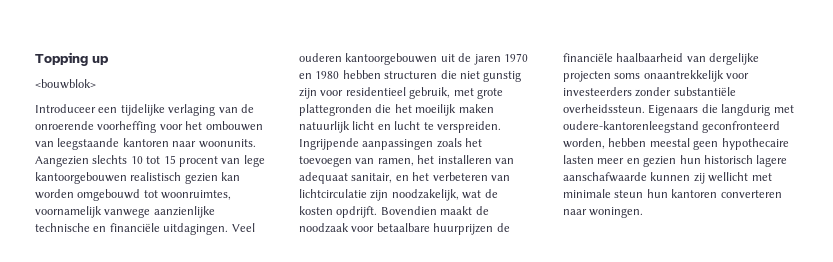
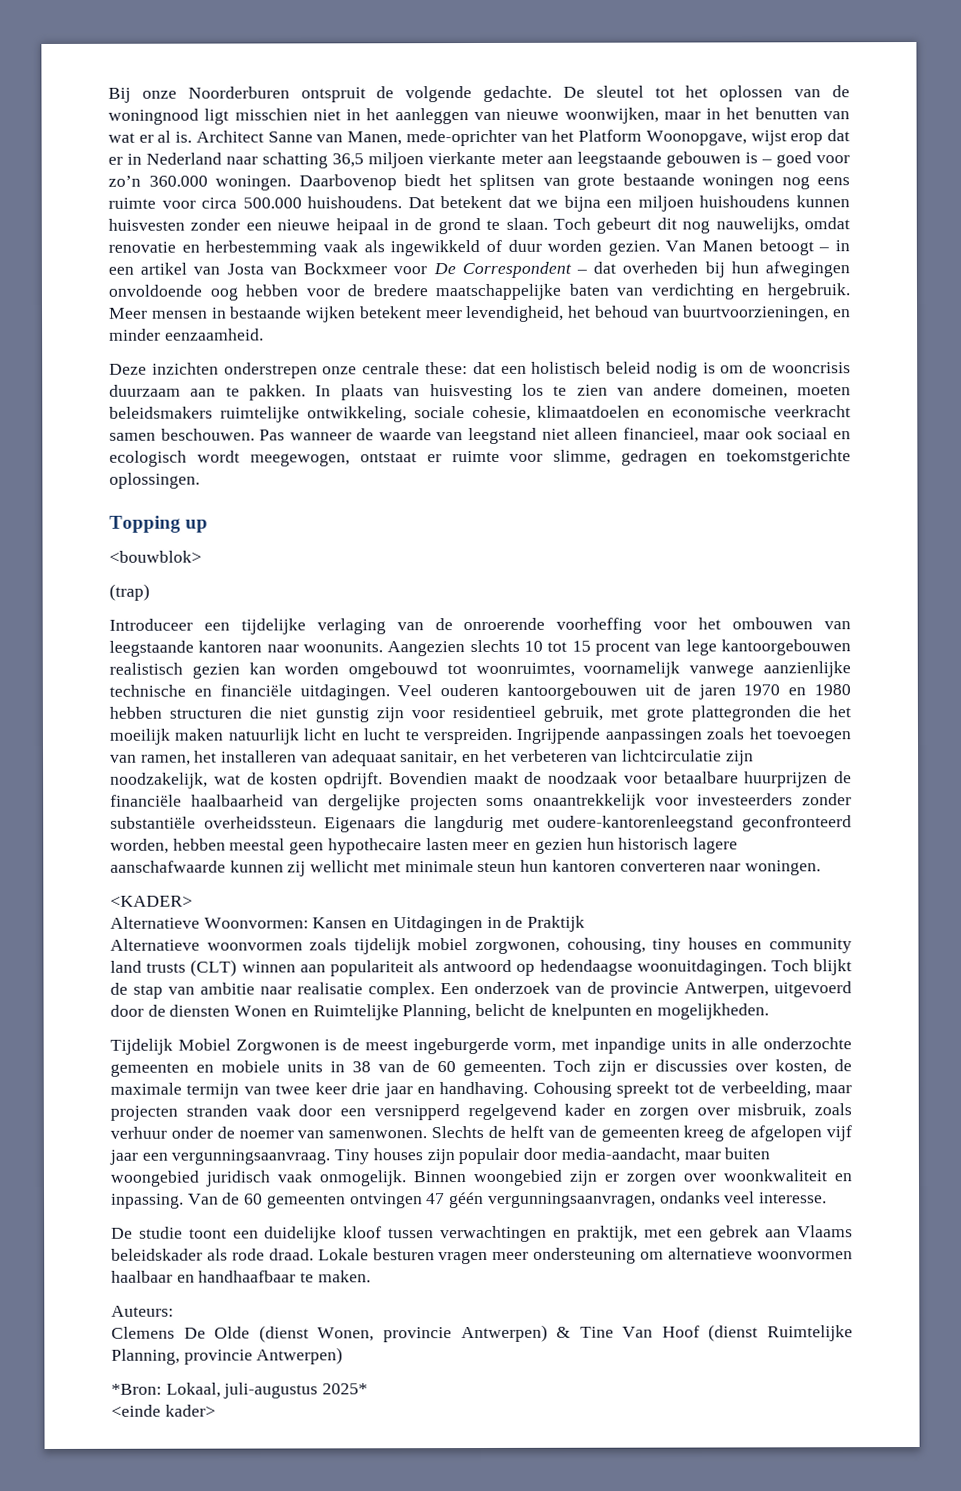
(35, 59) none -> [108,85,850,103] [108,107,851,125] [108,129,851,147] [108,151,851,169] [108,173,850,191] [108,195,851,212] [108,217,850,235] [108,239,850,257] [108,261,850,279] [108,283,850,301] [109,305,851,323] [109,328,264,341] [109,361,852,379] [109,383,851,401] [109,405,851,423] [109,427,851,445] [109,449,851,467] [109,472,200,489] Bij onze Noorderburen ontspruit de volgende gedachte. De sleutel tot het oplossen van de woningnood ligt misschien niet in het aanleggen van nieuwe woonwijken, maar in het benutten van wat er al is. Architect Sanne van Manen, mede-oprichter van het Platform Woonopgave, wijst erop dat er in Nederland naar schatting 36,5 miljoen vierkante meter aan leegstaande gebouwen is – goed voor zo’n 360.000 woningen. Daarbovenop biedt het splitsen van grote bestaande woningen nog eens ruimte voor circa 500.000 huishoudens. Dat betekent dat we bijna een miljoen huishoudens kunnen huisvesten zonder een nieuwe heipaal in de grond te slaan. Toch gebeurt dit nog nauwelijks, omdat renovatie en herbestemming vaak als ingewikkeld of duur worden gezien. Van Manen betoogt – in een artikel van Josta van Bockxmeer voor De Correspondent – dat overheden bij hun afwegingen onvoldoende oog hebben voor de bredere maatschappelijke baten van verdichting en hergebruik. Meer mensen in bestaande wijken betekent meer levendigheid, het behoud van buurtvoorzieningen, en minder eenzaamheid. // Deze inzichten onderstrepen onze centrale these: dat een holistisch beleid nodig is om de wooncrisis duurzaam aan te pakken. In plaats van huisvesting los te zien van andere domeinen, moeten beleidsmakers ruimtelijke ontwikkeling, sociale cohesie, klimaatdoelen en economische veerkracht samen beschouwen. Pas wanneer de waarde van leegstand niet alleen financieel, maar ook sociaal en ecologisch wordt meegewogen, ontstaat er ruimte voor slimme, gedragen en toekomstgerichte oplossingen. //
(96, 84) none -> [109,583,150,601] // (trap)
(644, 212) none -> [110,895,193,907] [110,915,586,933] [110,937,853,955] [110,959,852,977] [110,981,852,999] [110,1003,769,1021] [110,1037,852,1055] [110,1059,852,1077] [110,1081,853,1099] [110,1103,852,1121] [110,1125,853,1142] [109,1147,771,1165] [110,1169,852,1187] [111,1191,827,1209] [111,1225,854,1243] [111,1247,853,1265] [111,1270,371,1283] [111,1305,174,1317] [111,1324,854,1343] [111,1347,344,1365] [111,1382,369,1399] [111,1404,216,1417] // <KADER> // Alternatieve Woonvormen: Kansen en Uitdagingen in de Praktijk // Alternatieve woonvormen zoals tijdelijk mobiel zorgwonen, cohousing, tiny houses en community land trusts (CLT) winnen aan populariteit als antwoord op hedendaagse woonuitdagingen. Toch blijkt de stap van ambitie naar realisatie complex. Een onderzoek van de provincie Antwerpen, uitgevoerd door de diensten Wonen en Ruimtelijke Planning, belicht de knelpunten en mogelijkheden. // Tijdelijk Mobiel Zorgwonen is de meest ingeburgerde vorm, met inpandige units in alle onderzochte gemeenten en mobiele units in 38 van de 60 gemeenten. Toch zijn er discussies over kosten, de maximale termijn van twee keer drie jaar en handhaving. Cohousing spreekt tot de verbeelding, maar projecten stranden vaak door een versnipperd regelgevend kader en zorgen over misbruik, zoals verhuur onder de noemer van samenwonen. Slechts de helft van de gemeenten kreeg de afgelopen vijf jaar een vergunningsaanvraag. Tiny houses zijn populair door media-aandacht, maar buiten woongebied juridisch vaak onmogelijk. Binnen woongebied zijn er zorgen over woonkwaliteit en inpassing. Van de 60 gemeenten ontvingen 47 géén vergunningsaanvragen, ondanks veel interesse. // De studie toont een duidelijke kloof tussen verwachtingen en praktijk, met een gebrek aan Vlaams beleidskader als rode draad. Lokale besturen vragen meer ondersteuning om alternatieve woonvormen haalbaar en handhaafbaar te maken. // Auteurs: // Clemens De Olde (dienst Wonen, provincie Antwerpen) & Tine Van Hoof (dienst Ruimtelijke Planning, provincie Antwerpen) // *Bron: Lokaal, juli-augustus 2025* // <einde kader>

